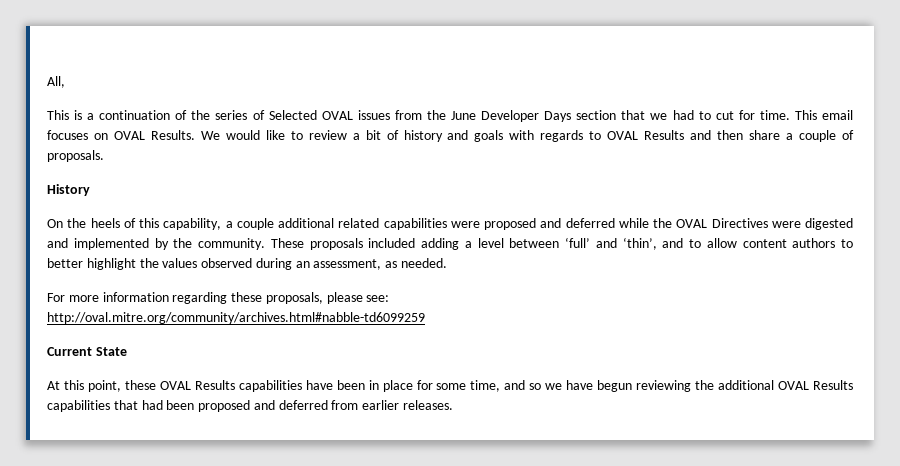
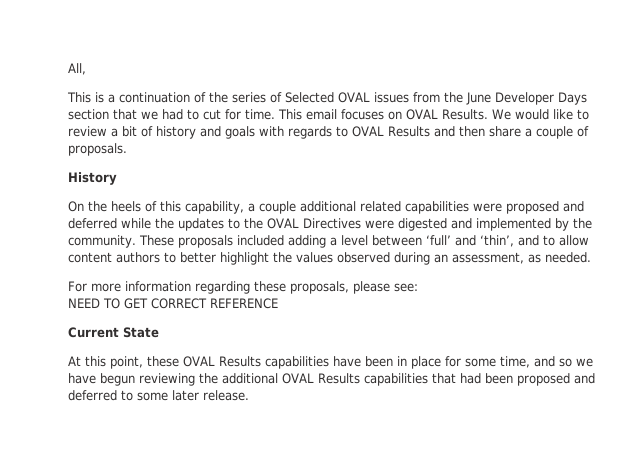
(672, 223) none -> [178,218,263,231] updates to the
[47,312,425,324] http://oval.mitre.org/community/archives.html#nabble-td6099259 -> [68,298,278,309] NEED TO GET CORRECT REFERENCE
[331,400,454,410] from earlier releases. -> [121,390,249,401] to some later release.

